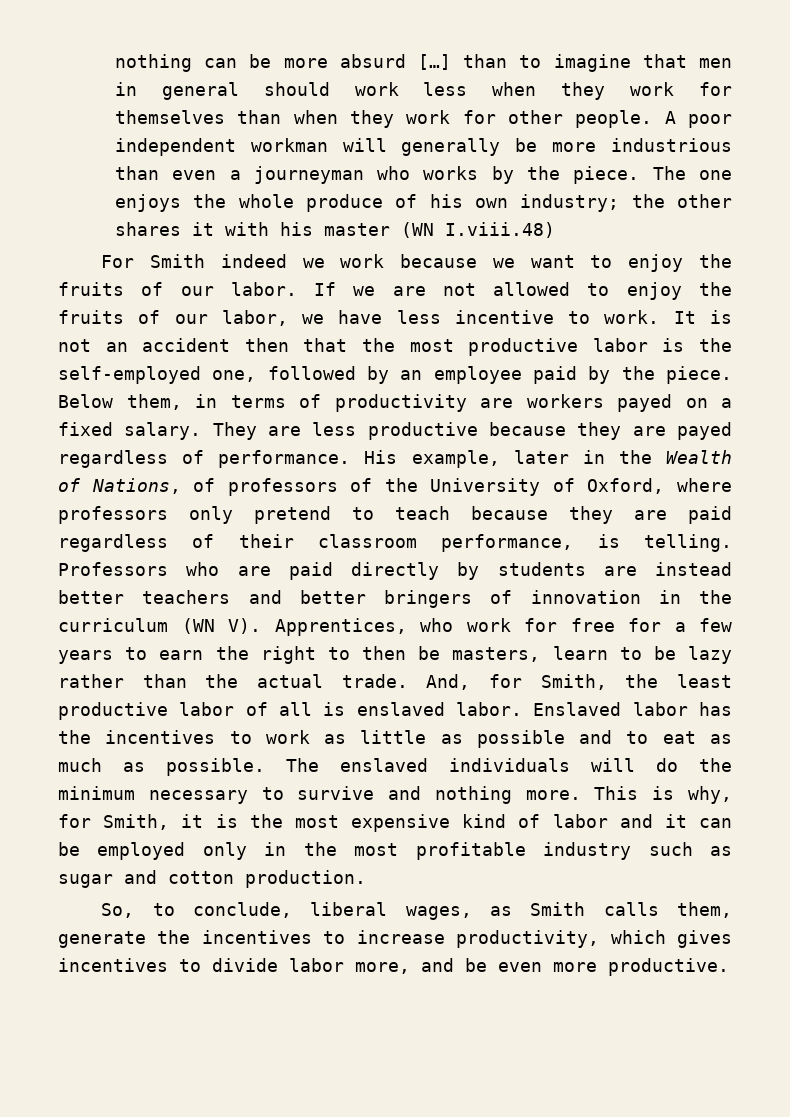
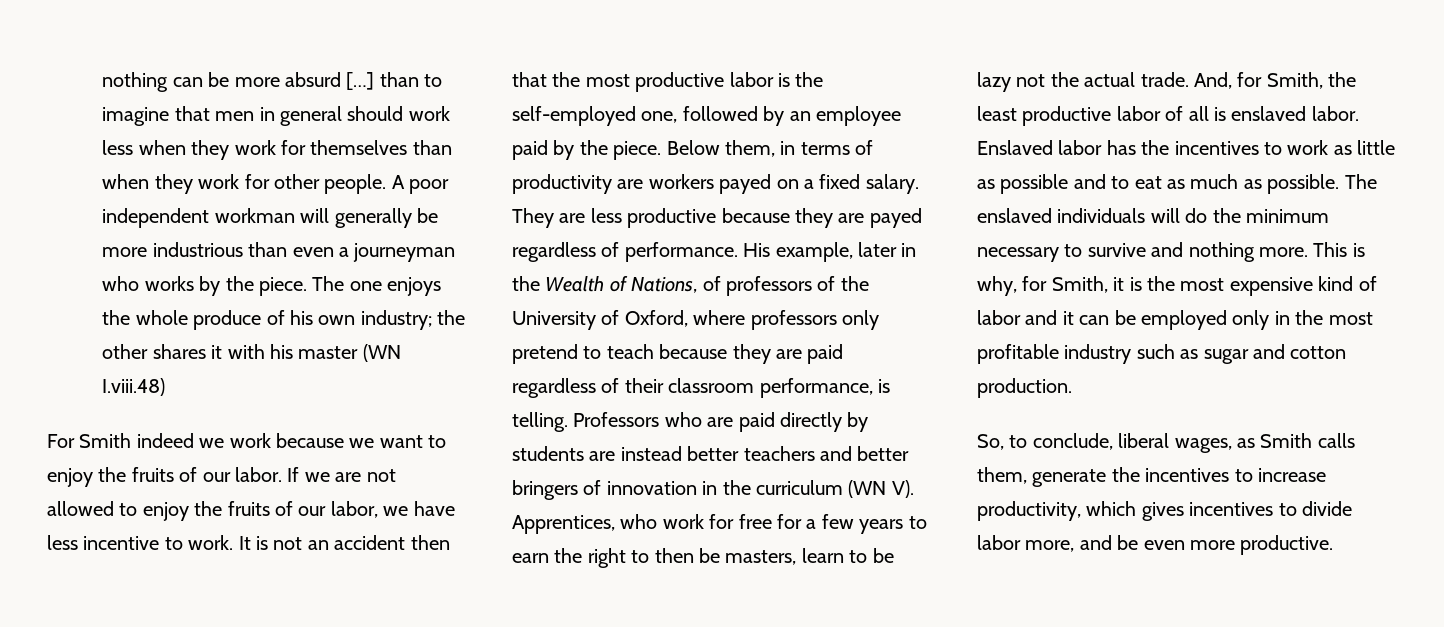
[58,674,187,688] rather than -> [1016,74,1046,87] not

